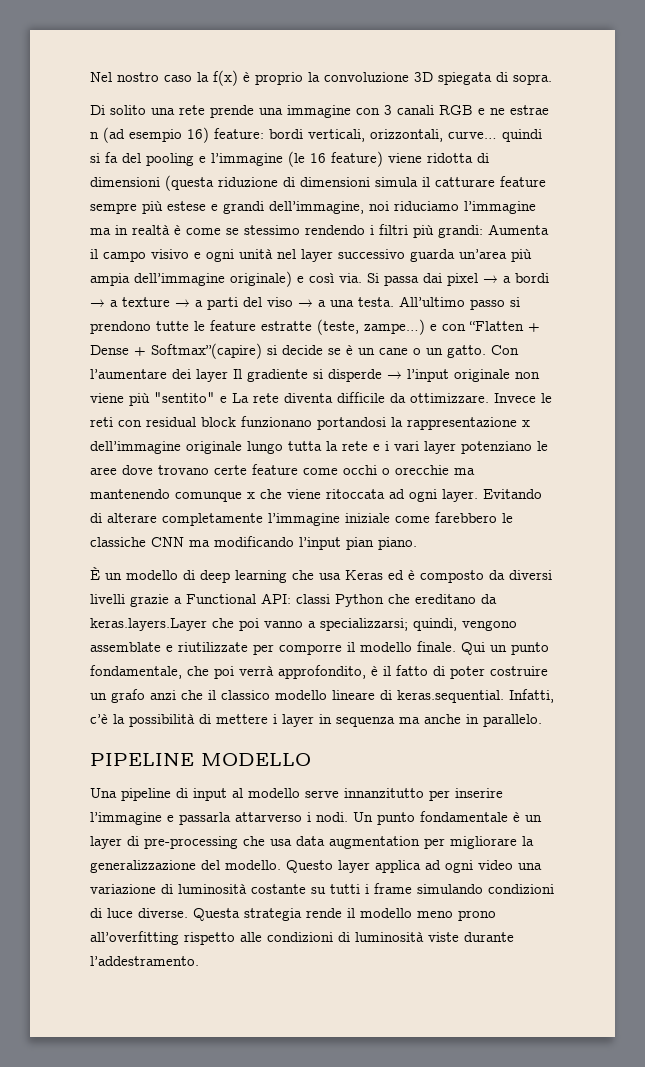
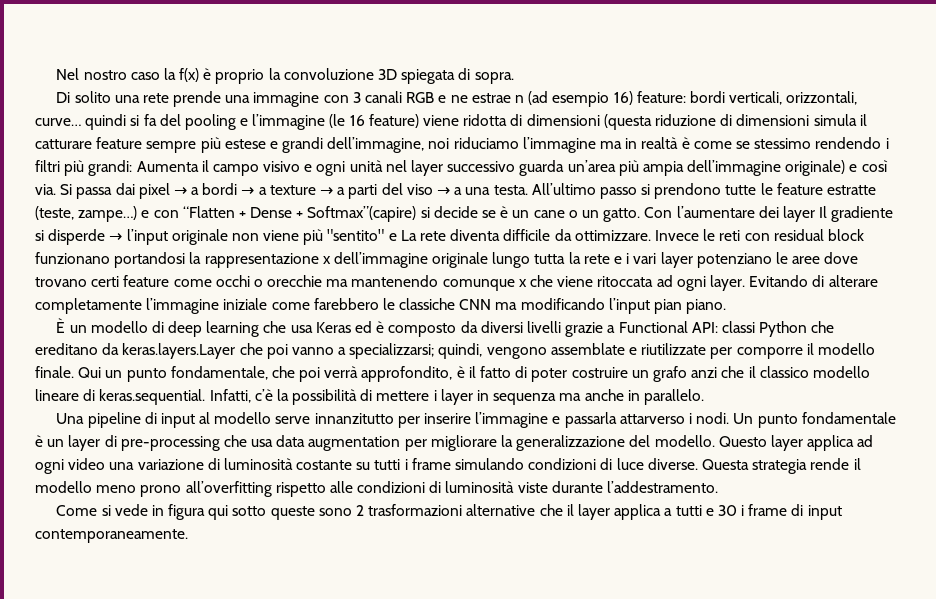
[214,465,247,475] certe -> [91,276,120,287] certi
[90,753,311,766] // PIPELINE MODELLO -> (704, 397) none
(199, 961) none -> [56,504,842,520] [35,529,188,543] // Come si vede in figura qui sotto queste sono 2 trasformazioni alternative che il layer applica a tutti e 30 i frame di input contemporaneamente.

